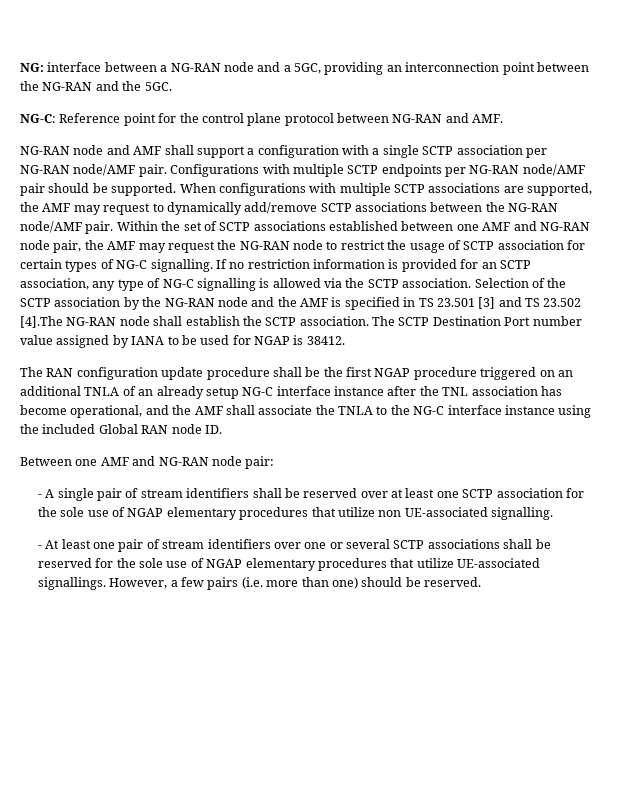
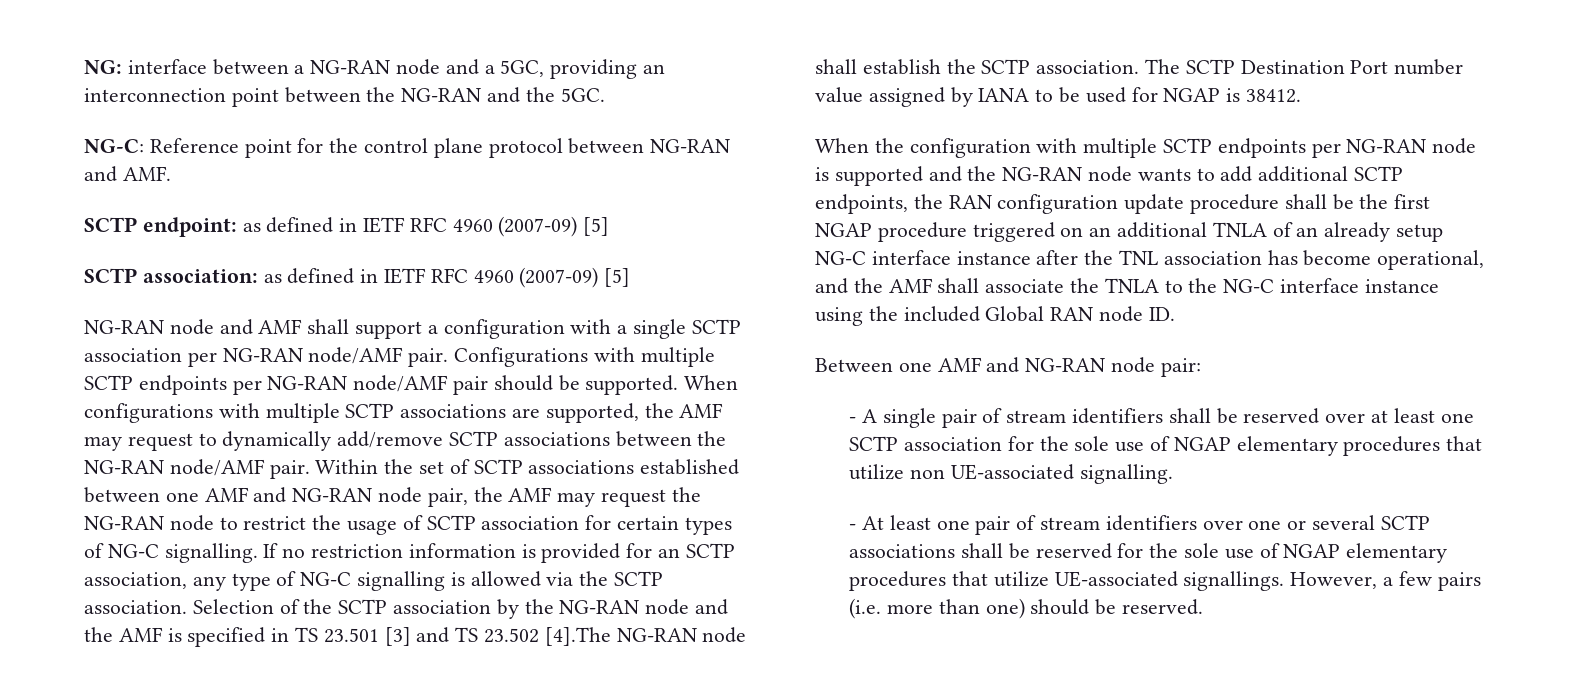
(504, 118) none -> [84,216,610,237] [84,267,631,288] // SCTP endpoint: as defined in IETF RFC 4960 (2007-09) [5] // SCTP association: as defined in IETF RFC 4960 (2007-09) [5]
[20,367,43,377] The -> [815,138,1477,158] [815,166,1404,186] [815,194,943,214] When the configuration with multiple SCTP endpoints per NG-RAN node is supported and the NG-RAN node wants to add additional SCTP endpoints, the

